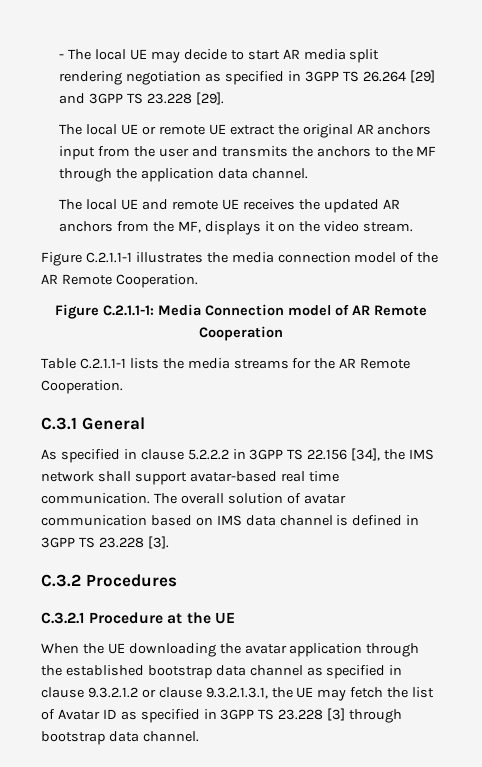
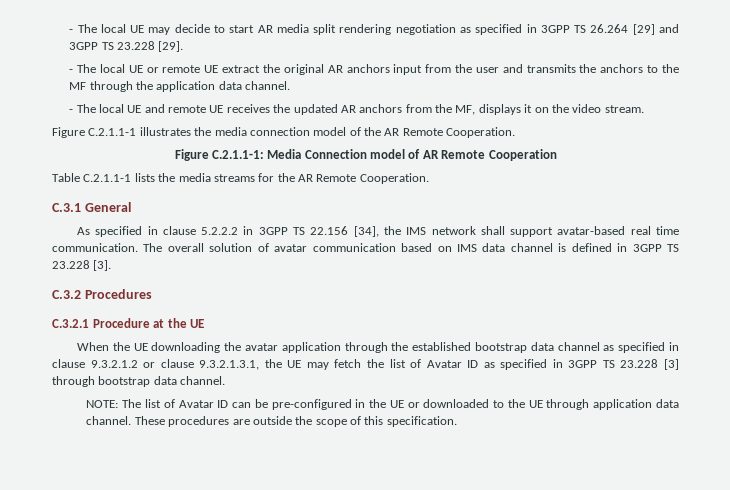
(224, 98) none -> [69,69,74,73] -
(308, 173) none -> [69,109,74,113] -
(199, 736) none -> [86,399,679,410] [86,416,457,427] // NOTE: The list of Avatar ID can be pre-configured in the UE or downloaded to the UE through application data channel. These procedures are outside the scope of this specification.

